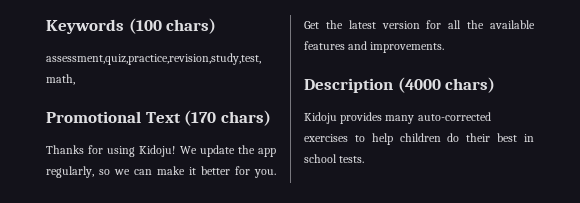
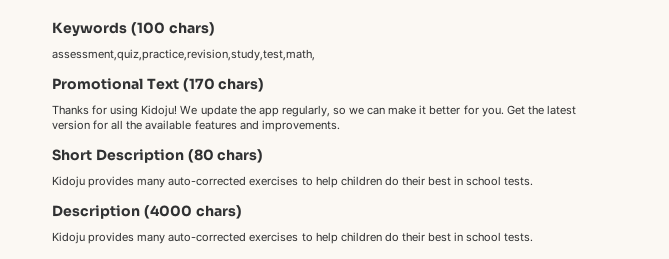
(445, 47) none -> [52,149,264,163] [52,176,534,188] // Short Description (80 chars) // Kidoju provides many auto-corrected exercises to help children do their best in school tests.

